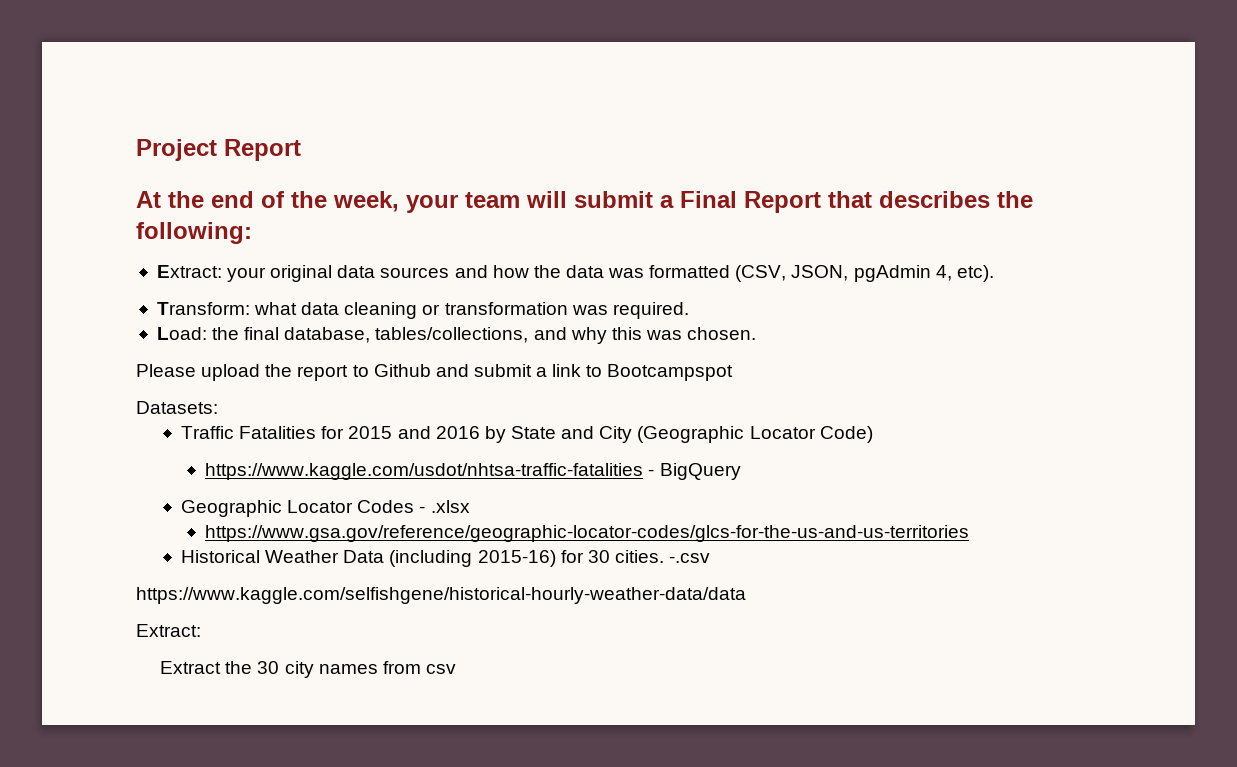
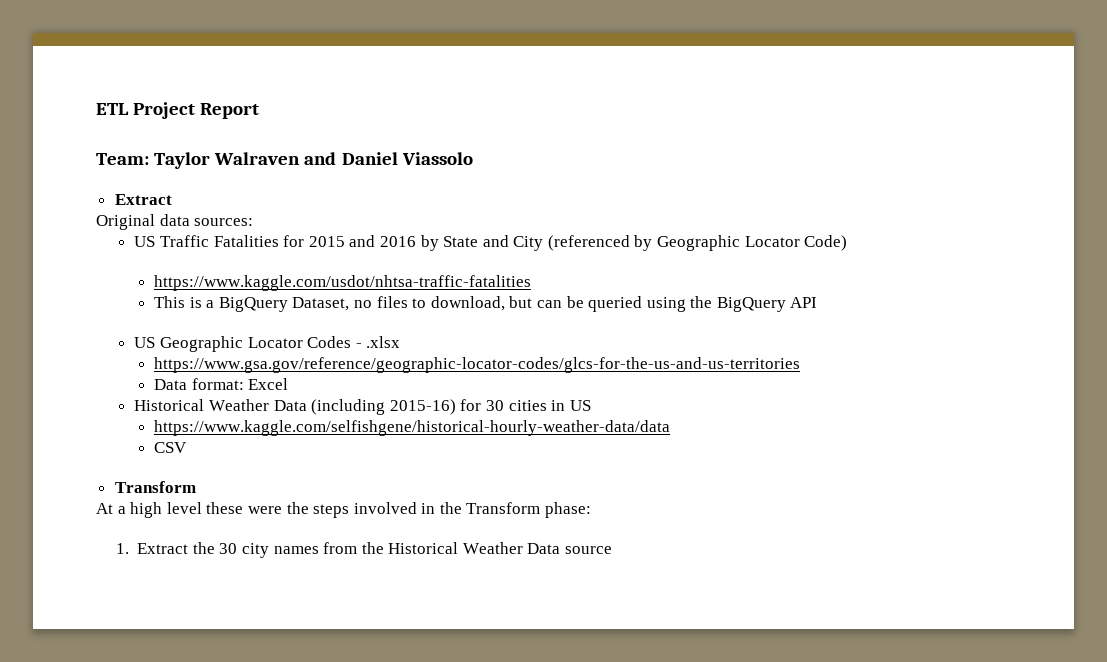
(136, 150) none -> [96,103,129,115] ETL
[136,191,1033,213] [136,222,252,244] [156,265,994,282] [156,302,689,319] [156,327,757,344] [136,364,734,381] [136,401,218,414] At the end of the week, your team will submit a Final Report that describes the following: // Extract: your original data sources and how the data was formatted (CSV, JSON, pgAdmin 4, etc). // Transform: what data cleaning or transformation was required. // Load: the final database, tables/collections, and why this was chosen. // Please upload the report to Github and submit a link to Bootcampspot // Datasets: // -> [96,152,473,169] [114,194,172,205] [96,214,254,230] [134,236,156,247] Team: Taylor Walraven and Daniel Viassolo // Extract // Original data sources: // US
[637,426,745,443] (Geographic -> [547,235,741,251] (referenced by Geographic
[648,463,741,480] - BigQuery // -> [154,296,818,312] [134,337,156,348] // This is a BigQuery Dataset, no files to download, but can be queried using the BigQuery API // US
(970, 533) none -> [154,378,289,390] // Data format: Excel
[614,550,711,563] [136,587,746,604] [136,624,201,637] cities. -.csv // https://www.kaggle.com/selfishgene/historical-hourly-weather-data/data // Extract: // -> [508,400,591,411] [154,420,671,436] [154,442,188,453] [114,481,196,493] [96,502,592,518] [115,543,129,554] cities in US // https://www.kaggle.com/selfishgene/historical-hourly-weather-data/data // CSV // Transform // At a high level these were the steps involved in the Transform phase: // 1.
[425,664,456,674] csv -> [361,542,613,554] the Historical Weather Data source

